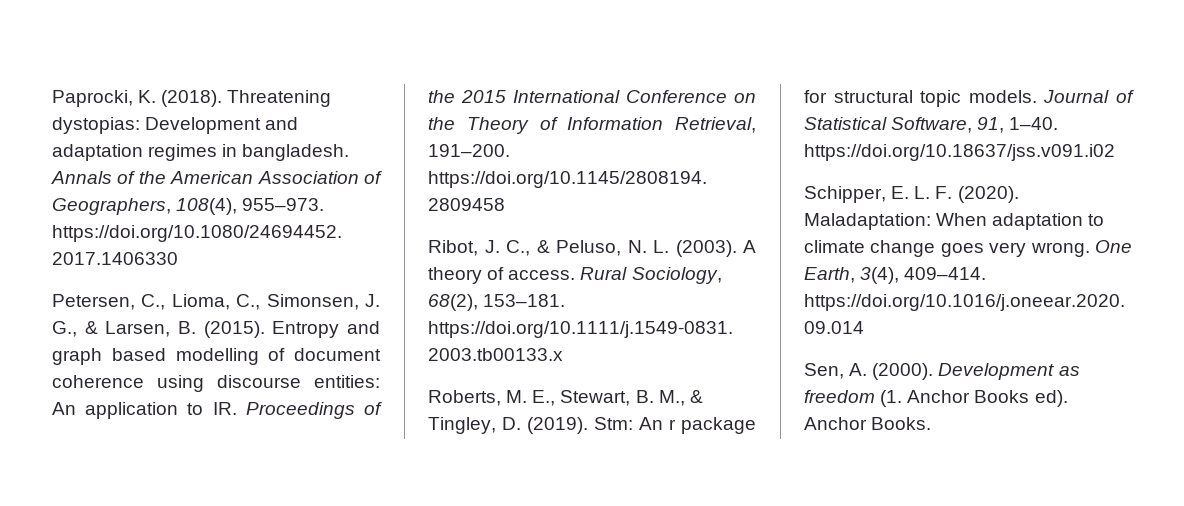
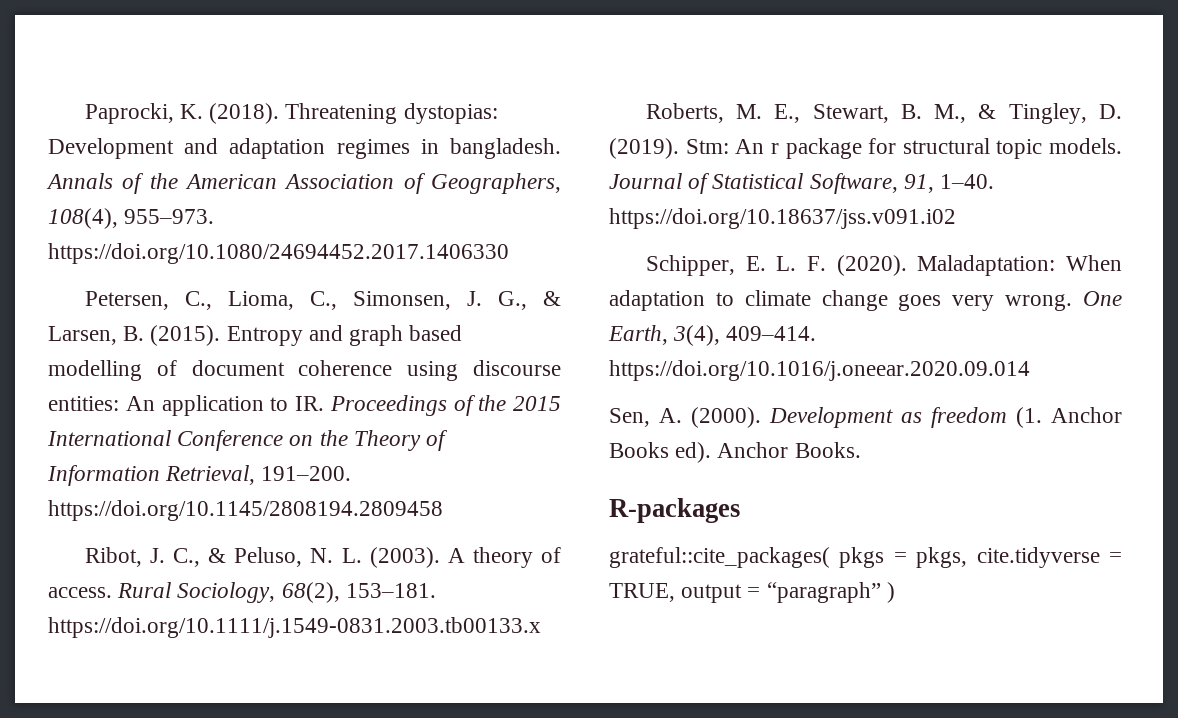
(932, 423) none -> [609,498,740,523] [609,547,1122,568] [609,582,895,603] // R-packages // grateful::cite_packages( pkgs = pkgs, cite.tidyverse = TRUE, output = “paragraph” )

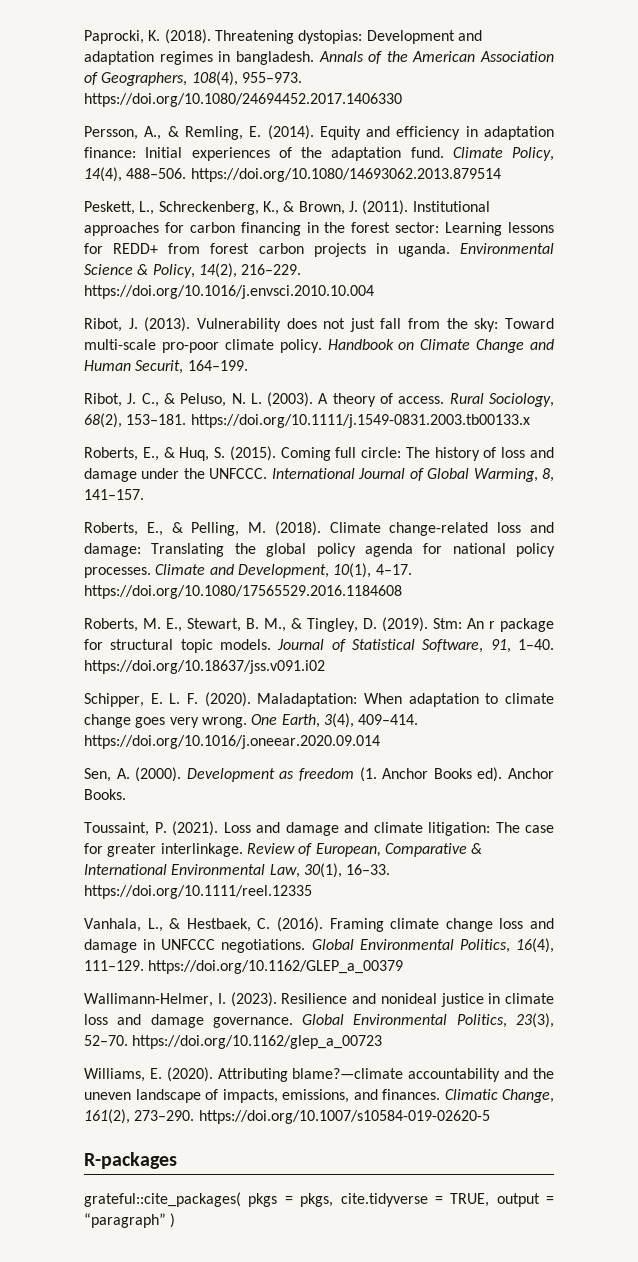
[84,291,561,310] [48,325,463,346] [48,360,561,381] [48,395,561,416] [47,430,449,451] [47,465,352,486] [48,500,443,521] Petersen, C., Lioma, C., Simonsen, J. G., & Larsen, B. (2015). Entropy and graph based modelling of document coherence using discourse entities: An application to IR. Proceedings of the 2015 International Conference on the Theory of Information Retrieval, 191–200. https://doi.org/10.1145/2808194.2809458 -> [84,125,555,140] [84,147,554,161] [84,167,501,182] [84,200,490,215] [84,222,555,236] [84,243,554,257] [84,263,302,278] [84,285,374,299] [84,317,554,332] [84,339,554,353] [84,360,248,374] Persson, A., & Remling, E. (2014). Equity and efficiency in adaptation finance: Initial experiences of the adaptation fund. Climate Policy, 14(4), 488–506. https://doi.org/10.1080/14693062.2013.879514 // Peskett, L., Schreckenberg, K., & Brown, J. (2011). Institutional approaches for carbon financing in the forest sector: Learning lessons for REDD+ from forest carbon projects in uganda. Environmental Science & Policy, 14(2), 216–229. https://doi.org/10.1016/j.envsci.2010.10.004 // Ribot, J. (2013). Vulnerability does not just fall from the sky: Toward multi-scale pro-poor climate policy. Handbook on Climate Change and Human Securit, 164–199.
(541, 627) none -> [84,446,554,461] [84,468,554,482] [84,489,144,500] [84,521,554,536] [84,543,555,557] [84,563,412,578] [84,585,402,599] // Roberts, E., & Huq, S. (2015). Coming full circle: The history of loss and damage under the UNFCCC. International Journal of Global Warming, 8, 141–157. // Roberts, E., & Pelling, M. (2018). Climate change-related loss and damage: Translating the global policy agenda for national policy processes. Climate and Development, 10(1), 4–17. https://doi.org/10.1080/17565529.2016.1184608
(861, 450) none -> [84,821,554,836] [84,843,483,857] [84,863,391,878] [84,885,312,899] [84,917,554,932] [84,938,554,953] [84,960,404,974] [84,992,554,1007] [84,1013,554,1028] [84,1035,383,1049] [84,1067,554,1082] [84,1089,554,1103] [84,1109,490,1124] // Toussaint, P. (2021). Loss and damage and climate litigation: The case for greater interlinkage. Review of European, Comparative & International Environmental Law, 30(1), 16–33. https://doi.org/10.1111/reel.12335 // Vanhala, L., & Hestbaek, C. (2016). Framing climate change loss and damage in UNFCCC negotiations. Global Environmental Politics, 16(4), 111–129. https://doi.org/10.1162/GLEP_a_00379 // Wallimann-Helmer, I. (2023). Resilience and nonideal justice in climate loss and damage governance. Global Environmental Politics, 23(3), 52–70. https://doi.org/10.1162/glep_a_00723 // Williams, E. (2020). Attributing blame?—climate accountability and the uneven landscape of impacts, emissions, and finances. Climatic Change, 161(2), 273–290. https://doi.org/10.1007/s10584-019-02620-5

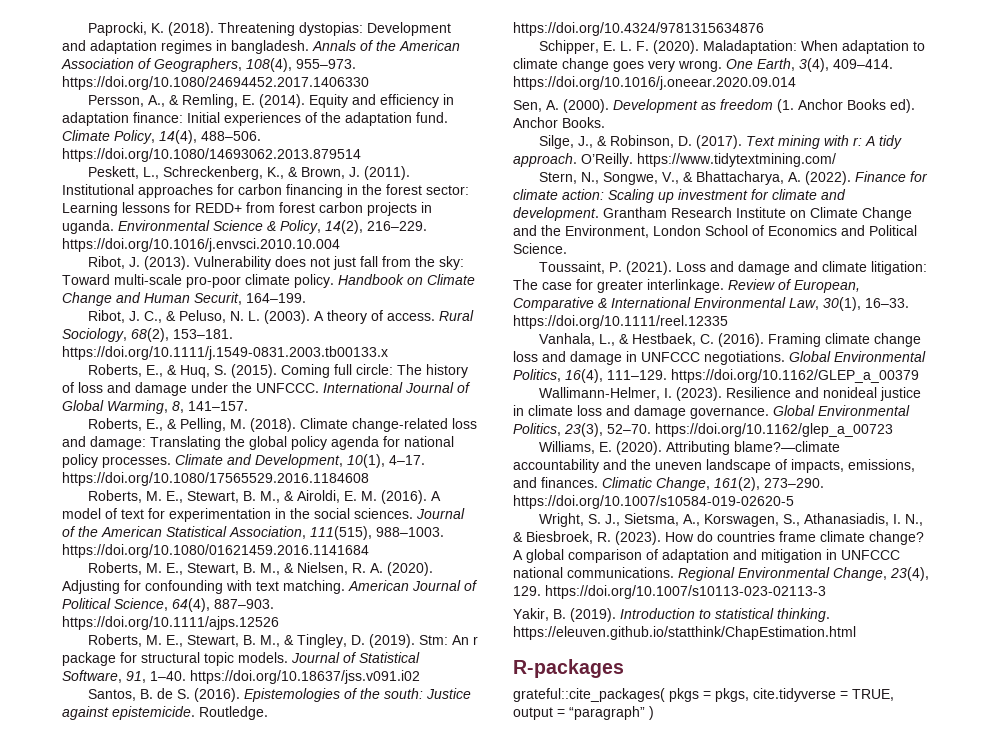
(402, 592) none -> [87,490,441,504] [62,508,465,522] [62,526,444,540] [62,544,369,558] [87,562,433,576] [62,580,478,594] [62,598,274,612] [62,616,279,630] // Roberts, M. E., Stewart, B. M., & Airoldi, E. M. (2016). A model of text for experimentation in the social sciences. Journal of the American Statistical Association, 111(515), 988–1003. https://doi.org/10.1080/01621459.2016.1141684 // Roberts, M. E., Stewart, B. M., & Nielsen, R. A. (2020). Adjusting for confounding with text matching. American Journal of Political Science, 64(4), 887–903. https://doi.org/10.1111/ajps.12526
(325, 667) none -> [87,688,471,702] [62,706,268,720] [513,22,764,36] // Santos, B. de S. (2016). Epistemologies of the south: Justice against epistemicide. Routledge. https://doi.org/10.4324/9781315634876
(126, 794) none -> [538,135,902,149] [513,153,836,167] [538,171,928,185] [513,189,846,203] [513,207,912,221] [513,225,917,238] [513,243,567,254] // Silge, J., & Robinson, D. (2017). Text mining with r: A tidy approach. O’Reilly. https://www.tidytextmining.com/ // Stern, N., Songwe, V., & Bhattacharya, A. (2022). Finance for climate action: Scaling up investment for climate and development. Grantham Research Institute on Climate Change and the Environment, London School of Economics and Political Science.
(490, 1117) none -> [538,513,923,527] [513,531,924,545] [513,549,900,563] [513,567,929,581] [513,585,826,599] [513,608,830,622] [513,626,856,640] // Wright, S. J., Sietsma, A., Korswagen, S., Athanasiadis, I. N., & Biesbroek, R. (2023). How do countries frame climate change? A global comparison of adaptation and mitigation in UNFCCC national communications. Regional Environmental Change, 23(4), 129. https://doi.org/10.1007/s10113-023-02113-3 // Yakir, B. (2019). Introduction to statistical thinking. https://eleuven.github.io/statthink/ChapEstimation.html

